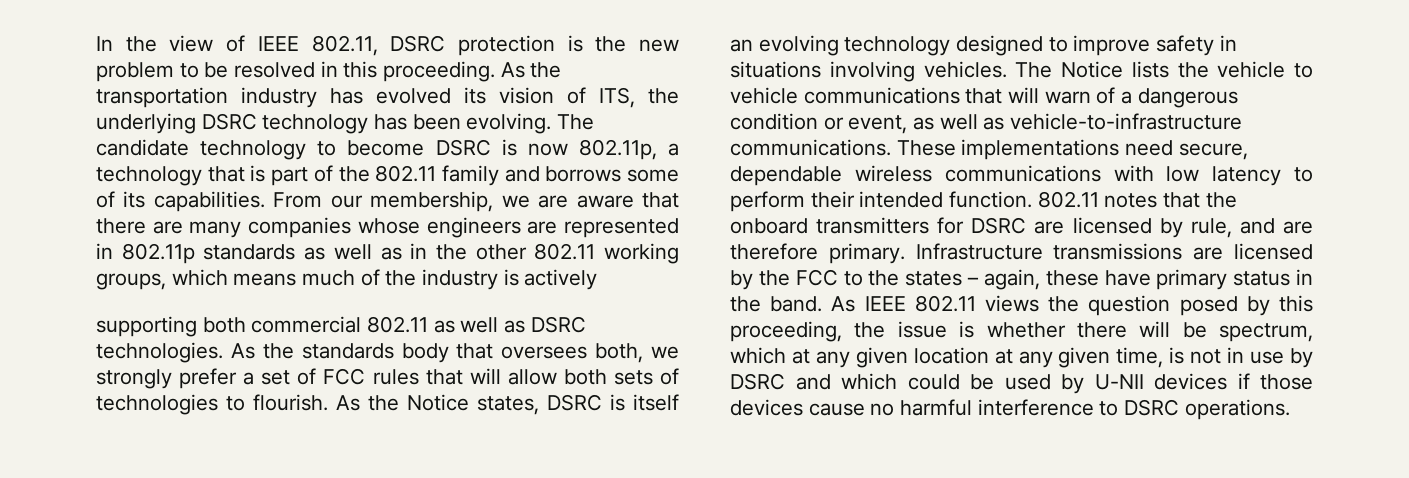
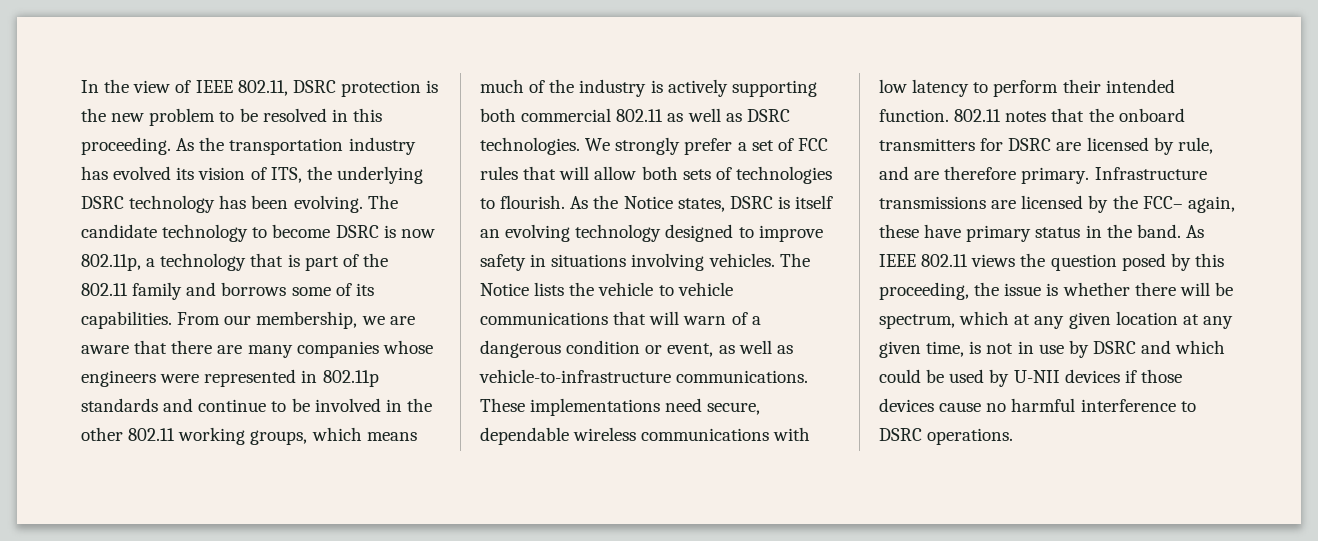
[527,221,558,234] are -> [160,374,200,383] were
[304,244,402,260] as well as -> [163,398,381,412] and continue to be involved
(598, 279) // -> (728, 88) none
[230,343,679,363] As the standards body that oversees both, we -> [585,138,611,151] We
[795,269,979,286] FCC to the states – -> [1142,196,1183,209] FCC–

